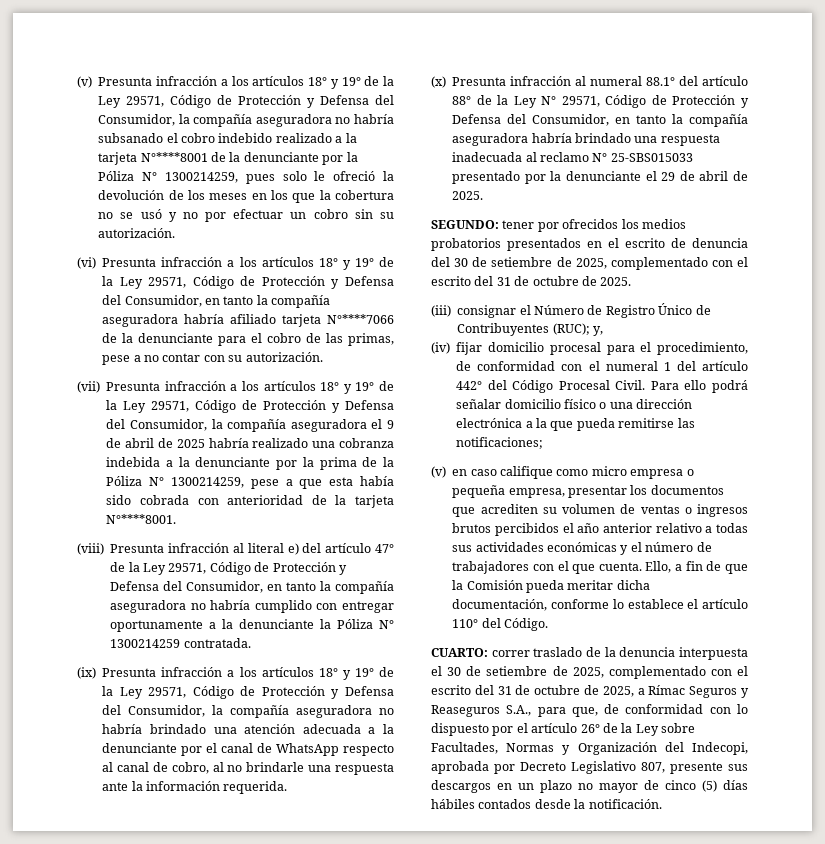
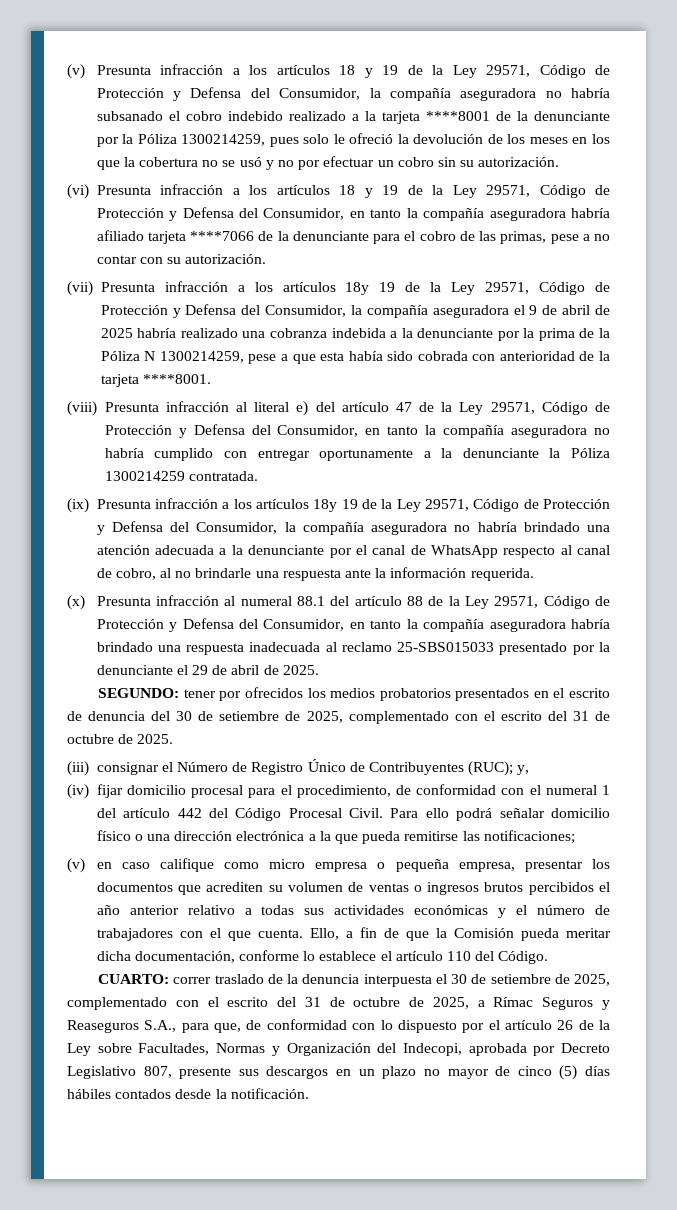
[308,77,361,89] 18° y 19° -> [339,65,399,78] 18 y 19
[140,152,208,162] N°****8001 -> [425,111,490,121] ****8001
[142,172,158,181] N° -> (177, 139) none
[318,258,374,270] 18° y 19° -> [339,185,399,198] 18 y 19
[327,314,394,324] N°****7066 -> [190,231,255,241] ****7066
[320,382,375,394] 18° y 19° -> [345,282,396,295] 18y 19
[149,477,165,486] N° -> [144,351,156,361] N
[106,514,177,524] N°****8001. -> [142,374,211,384] ****8001.
[375,544,394,553] 47° -> [395,402,412,412] 47
[379,620,394,629] N° -> (610, 453) none
[318,668,374,680] 18° y 19° -> [313,499,358,512] 18y 19
[646,76,748,86] [452,95,557,108] 88.1° del artículo 88° de la Ley N° -> [297,596,490,609] 88.1 del artículo 88 de la Ley
[592,153,608,162] N° -> (392, 647) none
[456,381,483,390] 442° -> [177,808,202,818] 442
[452,619,479,628] 110° -> [446,951,471,961] 110
[580,724,600,733] 26° -> [557,1020,574,1030] 26

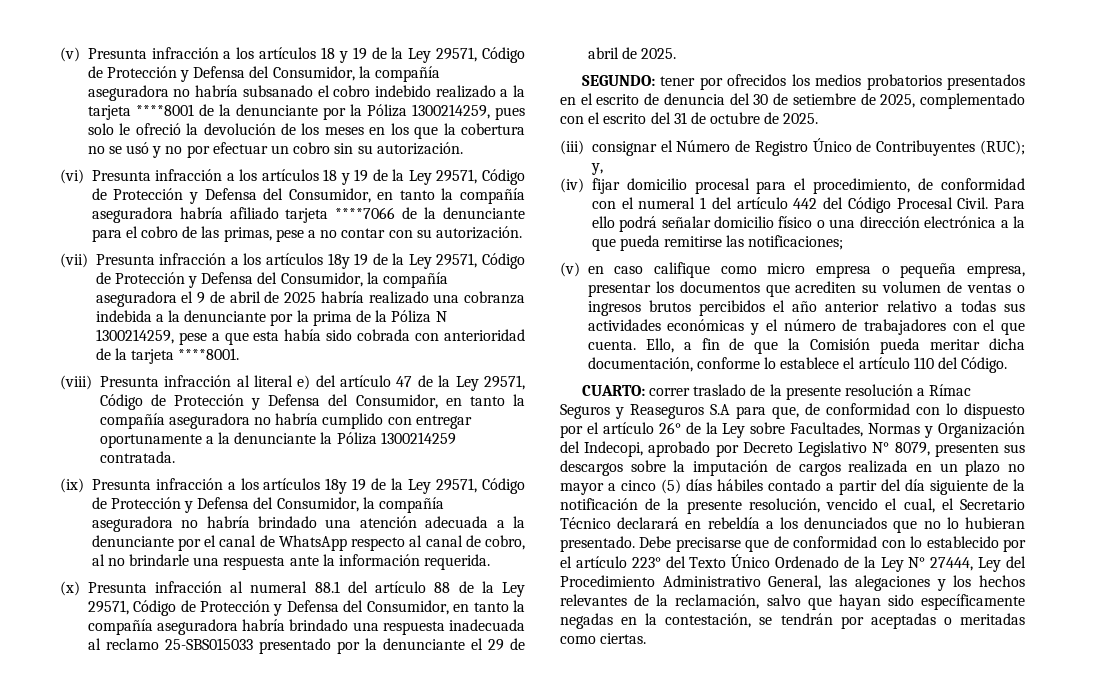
[302,974,610,987] [67,997,469,1010] denuncia interpuesta el 30 de setiembre de 2025, complementado con el escrito del 31 de octubre de 2025, -> [785,384,913,400] presente resolución
[144,1020,177,1032] S.A., -> [710,404,730,415] S.A
[557,1020,574,1030] 26 -> [658,422,681,434] 26°
[468,1043,527,1056] aprobada -> [648,441,711,457] aprobado
[143,1066,329,1079] 807, presente sus descargos -> [872,442,1025,457] [560,460,909,476] N° 8079, presenten sus descargos sobre la imputación de cargos realizada
[495,1066,511,1076] de -> [608,483,616,491] a
[115,1088,309,1099] contados desde la notificación. -> [768,479,1025,495] [560,498,1025,514] [560,517,1025,533] [560,536,1026,552] [560,554,1026,572] [560,575,1025,591] [560,594,1025,610] [560,613,1025,629] [560,633,647,644] contado a partir del día siguiente de la notificación de la presente resolución, vencido el cual, el Secretario Técnico declarará en rebeldía a los denunciados que no lo hubieran presentado. Debe precisarse que de conformidad con lo establecido por el artículo 223° del Texto Único Ordenado de la Ley N° 27444, Ley del Procedimiento Administrativo General, las alegaciones y los hechos relevantes de la reclamación, salvo que hayan sido específicamente negadas en la contestación, se tendrán por aceptadas o meritadas como ciertas.

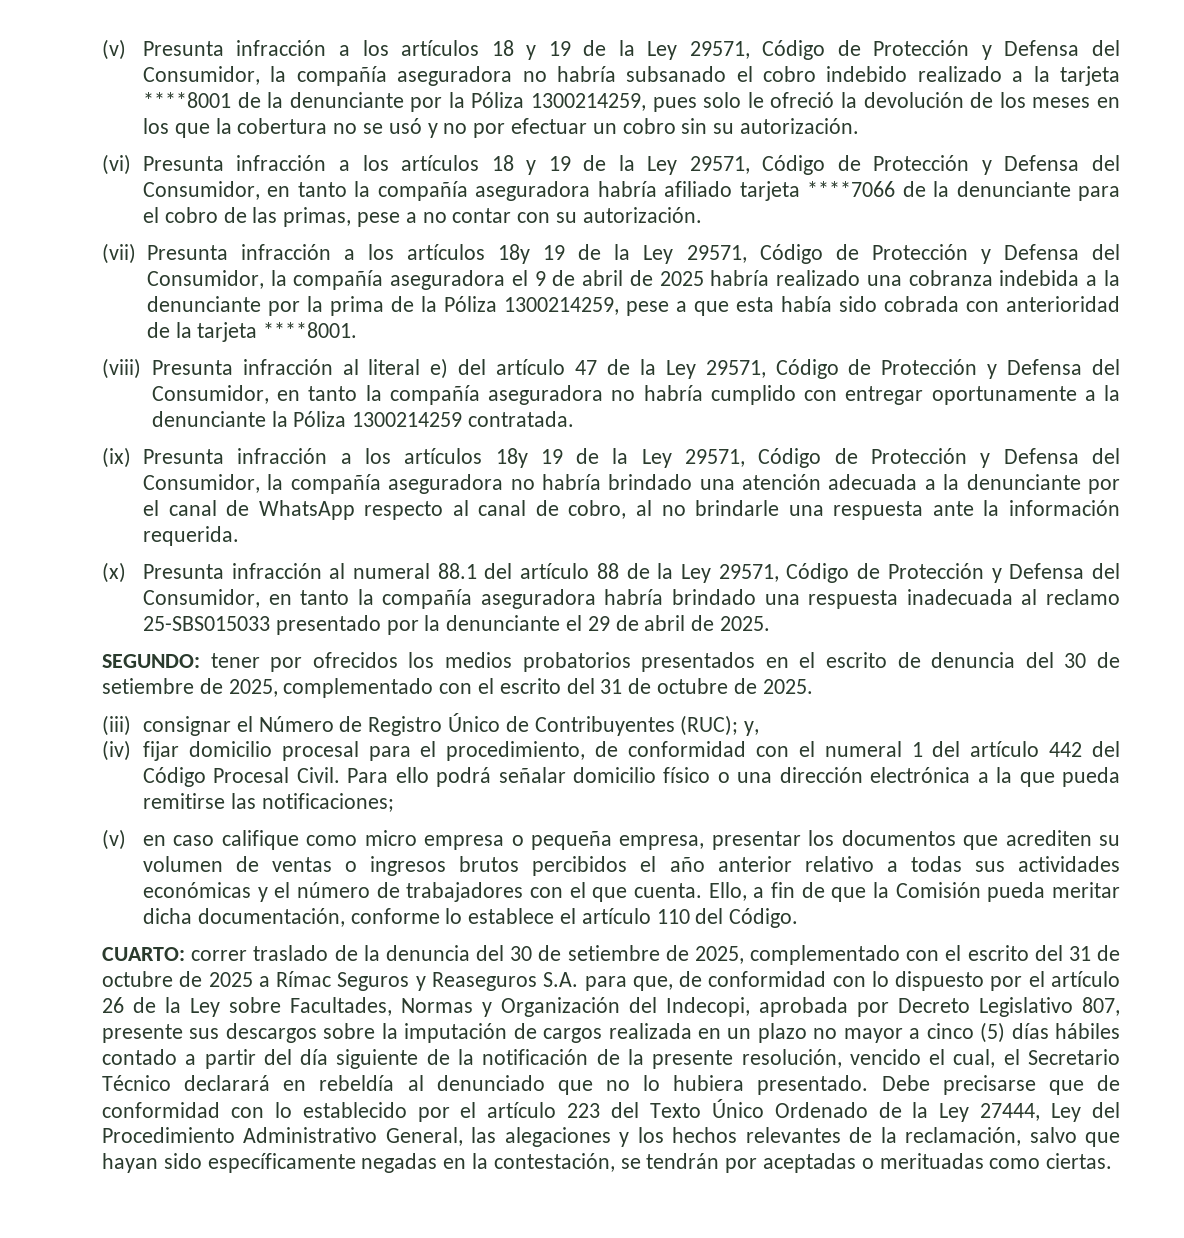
[435,311,447,322] N -> (497, 304) none
[785,384,913,400] presente resolución -> [385,945,1120,965] [102,971,253,987] denuncia del 30 de setiembre de 2025, complementado con el escrito del 31 de octubre de 2025
[710,404,730,415] S.A -> [543,972,579,987] S.A.
[658,422,681,434] 26° -> [102,997,124,1013] 26
[648,441,711,457] aprobado -> [759,997,848,1017] aprobada
[872,442,999,457] N° 8079, presenten -> [1082,997,1120,1016] [102,1024,183,1043] 807, presente
[765,517,888,529] a los denunciados -> [407,1075,545,1091] al denunciado
[964,517,1025,529] hubieran -> [673,1075,745,1091] hubiera
[631,557,661,568] 223° -> [567,1103,601,1118] 223
[908,557,926,568] N° -> (970, 1112) none
[959,613,1025,625] meritadas -> [879,1153,984,1169] merituadas

